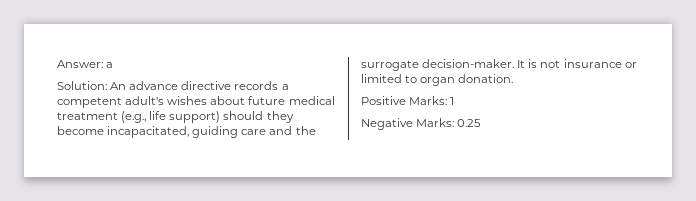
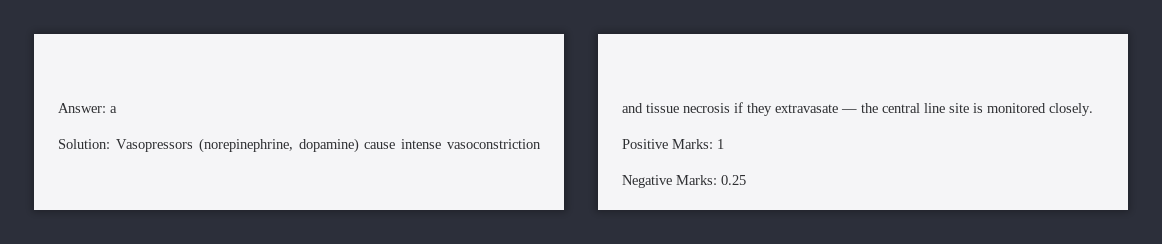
[110,81,289,90] [57,96,335,108] [57,111,294,123] [57,126,316,138] [361,59,637,71] [361,74,514,86] An advance directive records a competent adult's wishes about future medical treatment (e.g., life support) should they become incapacitated, guiding care and the surrogate decision-maker. It is not insurance or limited to organ donation. -> [115,138,541,153] [622,102,1093,116] Vasopressors (norepinephrine, dopamine) cause intense vasoconstriction and tissue necrosis if they extravasate — the central line site is monitored closely.

